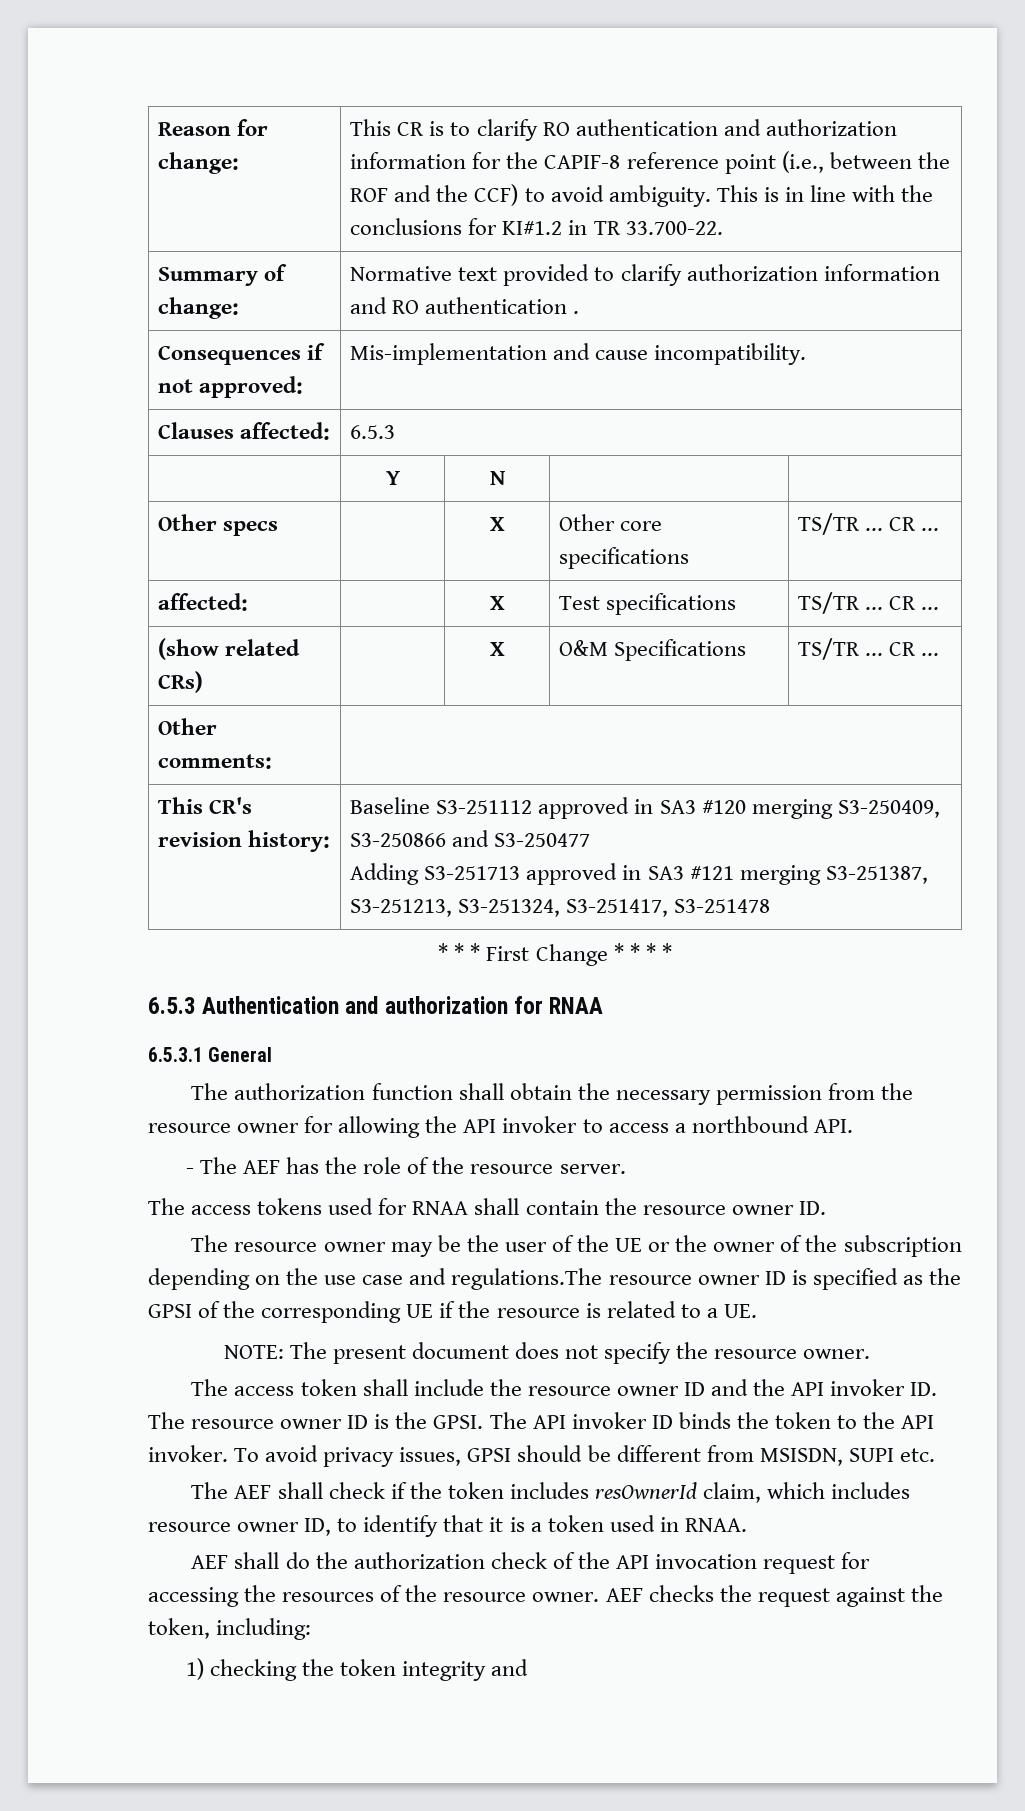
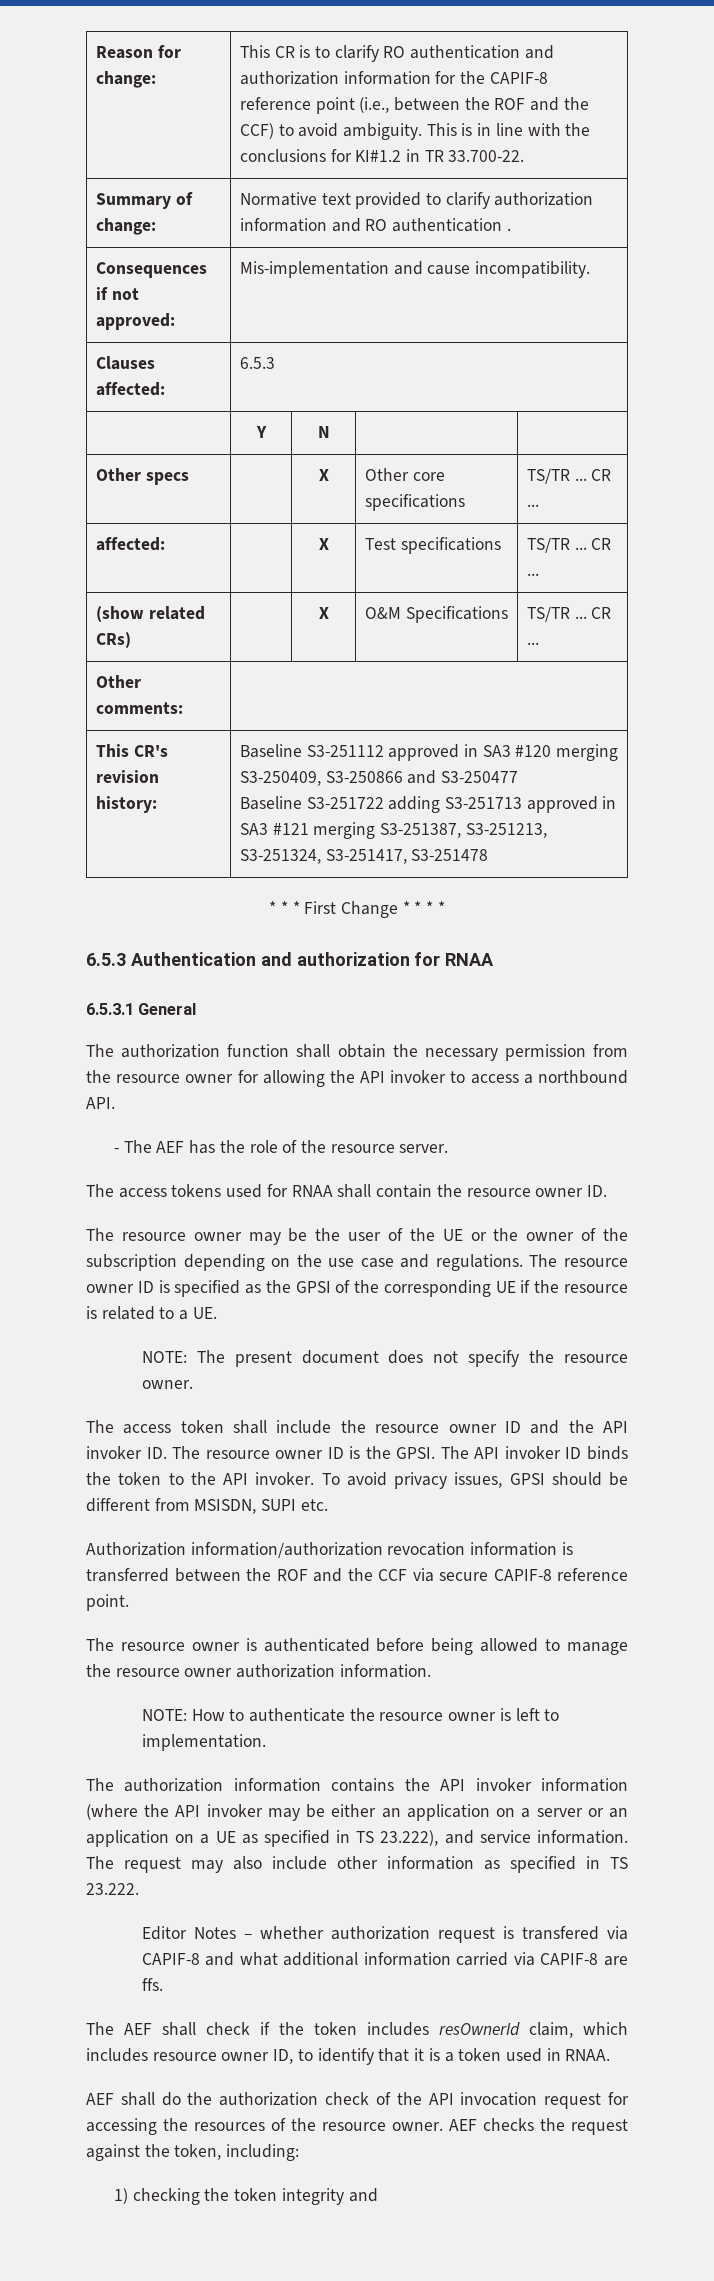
[350,863,420,885] Adding -> [239,796,441,813] Baseline S3-251722 adding
[451,1268,603,1290] regulations.The -> [435,1254,558,1271] regulations. The
(935, 1455) none -> [86,1542,573,1558] [86,1568,628,1582] [86,1594,129,1611] [86,1638,629,1655] [86,1664,431,1678] [141,1708,560,1722] [141,1734,266,1751] [86,1778,629,1792] [86,1804,628,1821] [86,1830,628,1847] [86,1856,628,1873] [86,1883,139,1895] [141,1926,628,1943] [141,1952,628,1966] [141,1978,163,1991] // Authorization information/authorization revocation information is transferred between the ROF and the CCF via secure CAPIF-8 reference point. // The resource owner is authenticated before being allowed to manage the resource owner authorization information. // NOTE: How to authenticate the resource owner is left to implementation. // The authorization information contains the API invoker information (where the API invoker may be either an application on a server or an application on a UE as specified in TS 23.222), and service information. The request may also include other information as specified in TS 23.222. // Editor Notes – whether authorization request is transfered via CAPIF-8 and what additional information carried via CAPIF-8 are ffs.

